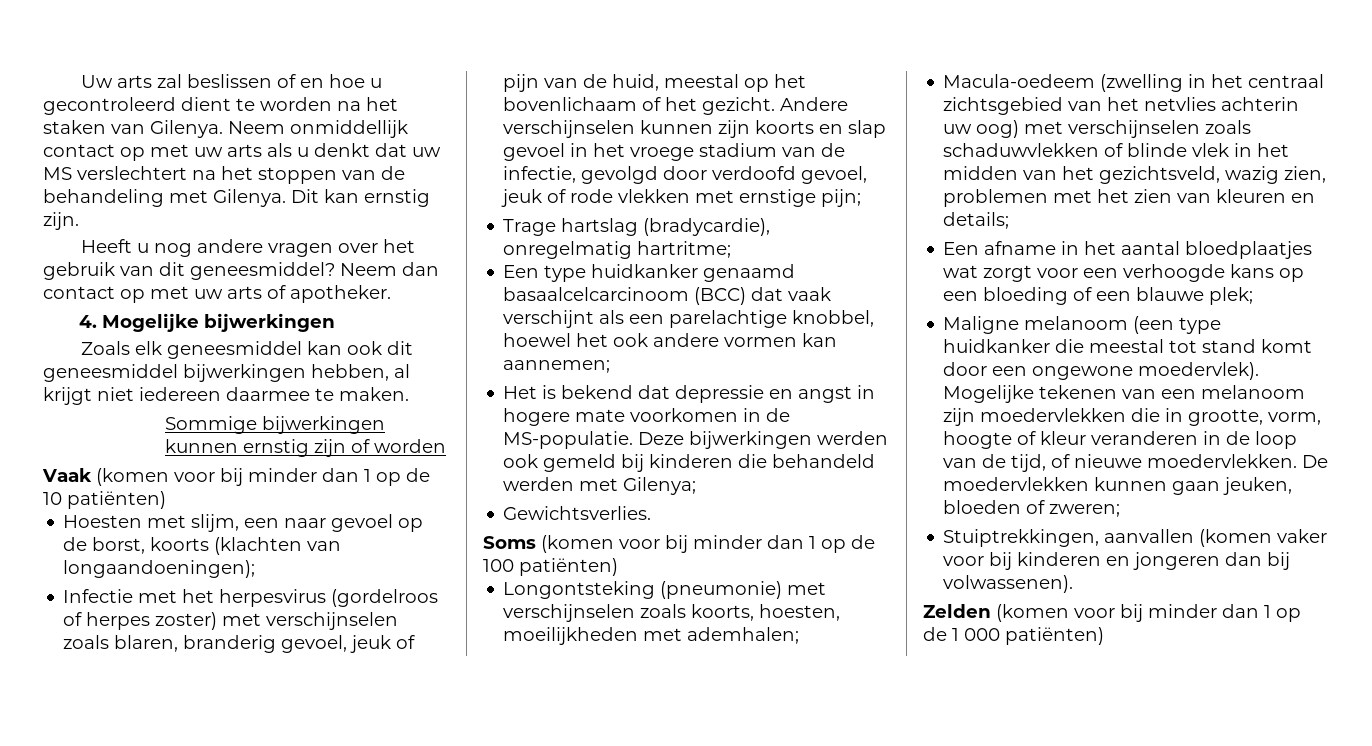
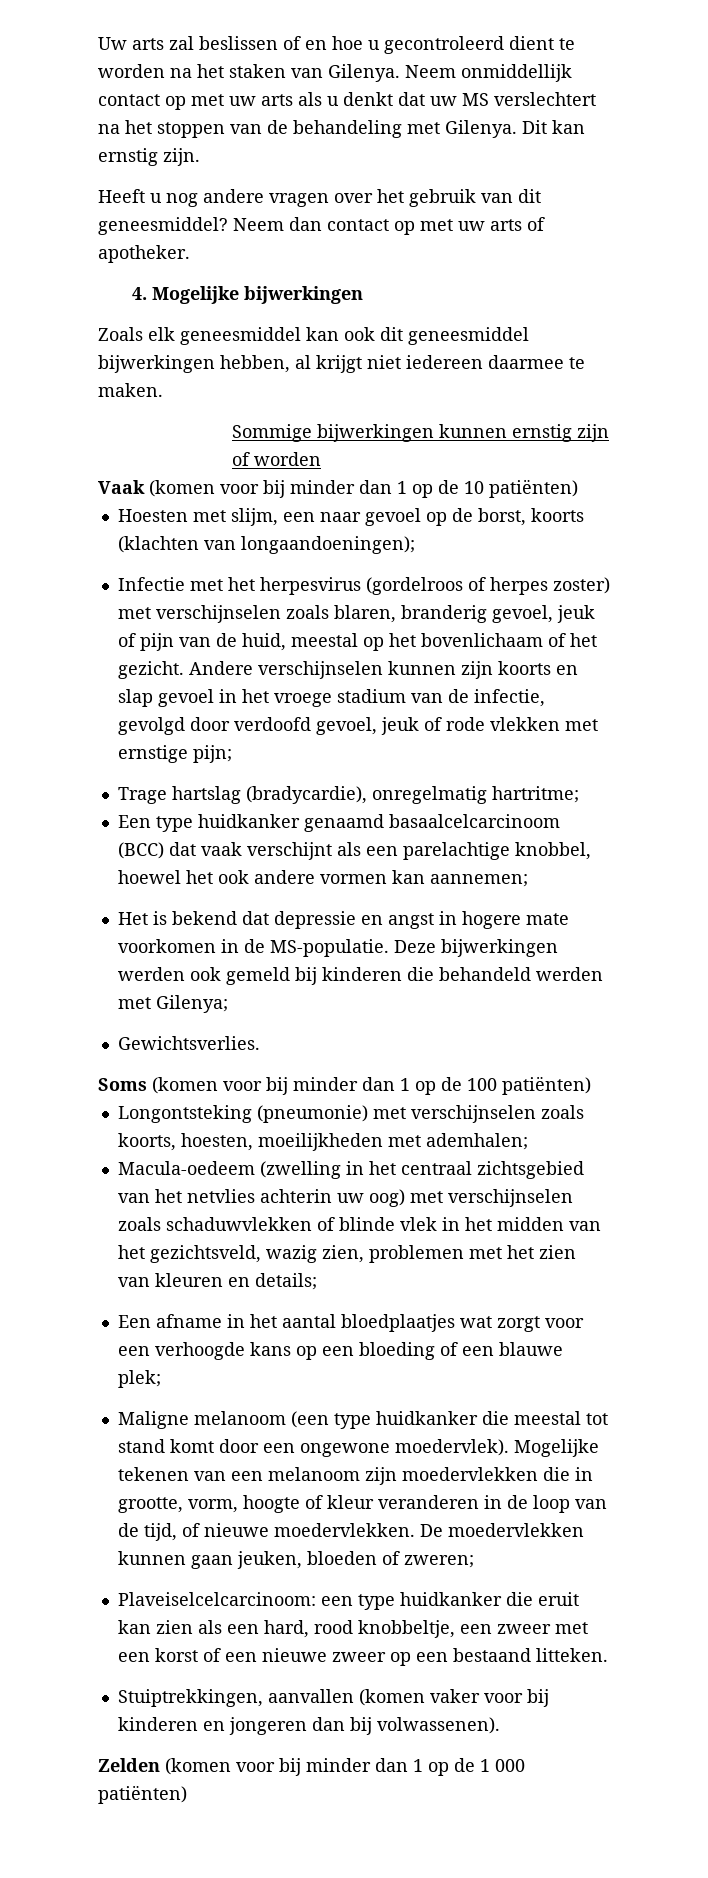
(1121, 510) none -> [117,1592,579,1610] [117,1620,588,1638] [117,1648,608,1666] // Plaveiselcelcarcinoom: een type huidkanker die eruit kan zien als een hard, rood knobbeltje, een zweer met een korst of een nieuwe zweer op een bestaand litteken.

